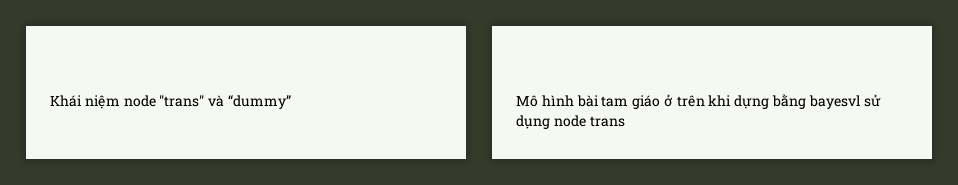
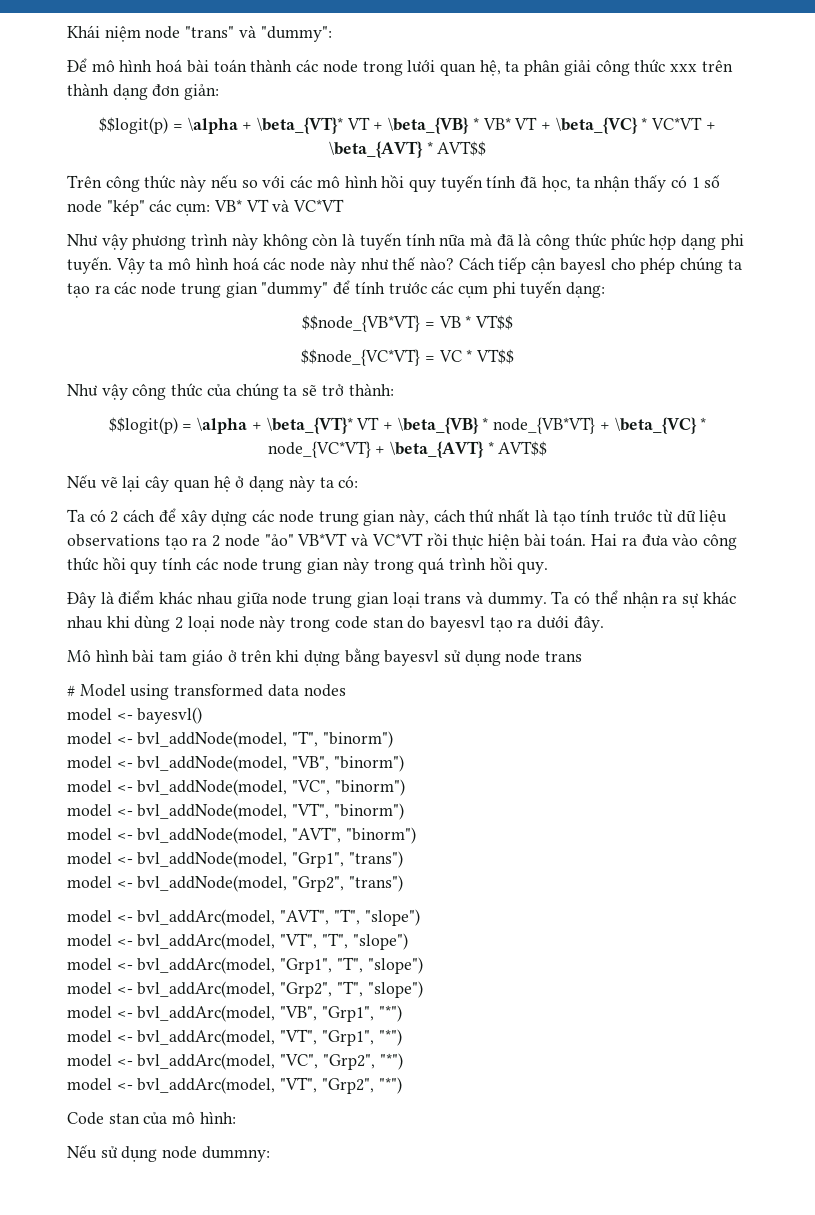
[227,95,291,109] “dummy” -> [260,26,332,42] [67,58,733,76] [67,83,220,100] [99,117,716,134] [328,141,487,158] [67,175,721,192] [67,199,345,216] [67,233,744,250] [67,257,742,274] [67,280,606,298] [302,315,513,332] [301,349,514,366] [67,383,394,400] [108,417,707,434] [267,441,548,458] [67,475,359,492] [67,508,728,526] [67,533,738,550] [67,557,549,574] [67,590,736,608] [67,615,604,632] "dummy": // Để mô hình hoá bài toán thành các node trong lưới quan hệ, ta phân giải công thức xxx trên thành dạng đơn giản: // $$logit(p) = \alpha + \beta_{VT}* VT + \beta_{VB} * VB* VT + \beta_{VC} * VC*VT + \beta_{AVT} * AVT$$ // Trên công thức này nếu so với các mô hình hồi quy tuyến tính đã học, ta nhận thấy có 1 số node "kép" các cụm: VB* VT và VC*VT // Như vậy phương trình này không còn là tuyến tính nữa mà đã là công thức phức hợp dạng phi tuyến. Vậy ta mô hình hoá các node này như thế nào? Cách tiếp cận bayesl cho phép chúng ta tạo ra các node trung gian "dummy" để tính trước các cụm phi tuyến dạng: // $$node_{VB*VT} = VB * VT$$ // $$node_{VC*VT} = VC * VT$$ // Như vậy công thức của chúng ta sẽ trở thành: // $$logit(p) = \alpha + \beta_{VT}* VT + \beta_{VB} * node_{VB*VT} + \beta_{VC} * node_{VC*VT} + \beta_{AVT} * AVT$$ // Nếu vẽ lại cây quan hệ ở dạng này ta có: // Ta có 2 cách để xây dựng các node trung gian này, cách thứ nhất là tạo tính trước từ dữ liệu observations tạo ra 2 node "ảo" VB*VT và VC*VT rồi thực hiện bài toán. Hai ra đưa vào công thức hồi quy tính các node trung gian này trong quá trình hồi quy. // Đây là điểm khác nhau giữa node trung gian loại trans và dummy. Ta có thể nhận ra sự khác nhau khi dùng 2 loại node này trong code stan do bayesvl tạo ra dưới đây.
(625, 121) none -> [67,684,346,700] [67,707,203,724] [67,731,393,748] [67,755,404,772] [67,779,405,796] [67,803,404,820] [67,827,416,844] [67,851,403,868] [67,875,403,892] [67,909,420,926] [67,933,408,950] [67,957,423,974] [67,981,423,998] [67,1005,402,1022] [67,1029,402,1046] [67,1053,403,1070] [67,1077,402,1094] [67,1111,236,1125] [67,1145,270,1162] // # Model using transformed data nodes // model <- bayesvl() // model <- bvl_addNode(model, "T", "binorm") // model <- bvl_addNode(model, "VB", "binorm") // model <- bvl_addNode(model, "VC", "binorm") // model <- bvl_addNode(model, "VT", "binorm") // model <- bvl_addNode(model, "AVT", "binorm") // model <- bvl_addNode(model, "Grp1", "trans") // model <- bvl_addNode(model, "Grp2", "trans") // model <- bvl_addArc(model, "AVT", "T", "slope") // model <- bvl_addArc(model, "VT", "T", "slope") // model <- bvl_addArc(model, "Grp1", "T", "slope") // model <- bvl_addArc(model, "Grp2", "T", "slope") // model <- bvl_addArc(model, "VB", "Grp1", "*") // model <- bvl_addArc(model, "VT", "Grp1", "*") // model <- bvl_addArc(model, "VC", "Grp2", "*") // model <- bvl_addArc(model, "VT", "Grp2", "*") // Code stan của mô hình: // Nếu sử dụng node dummny:

